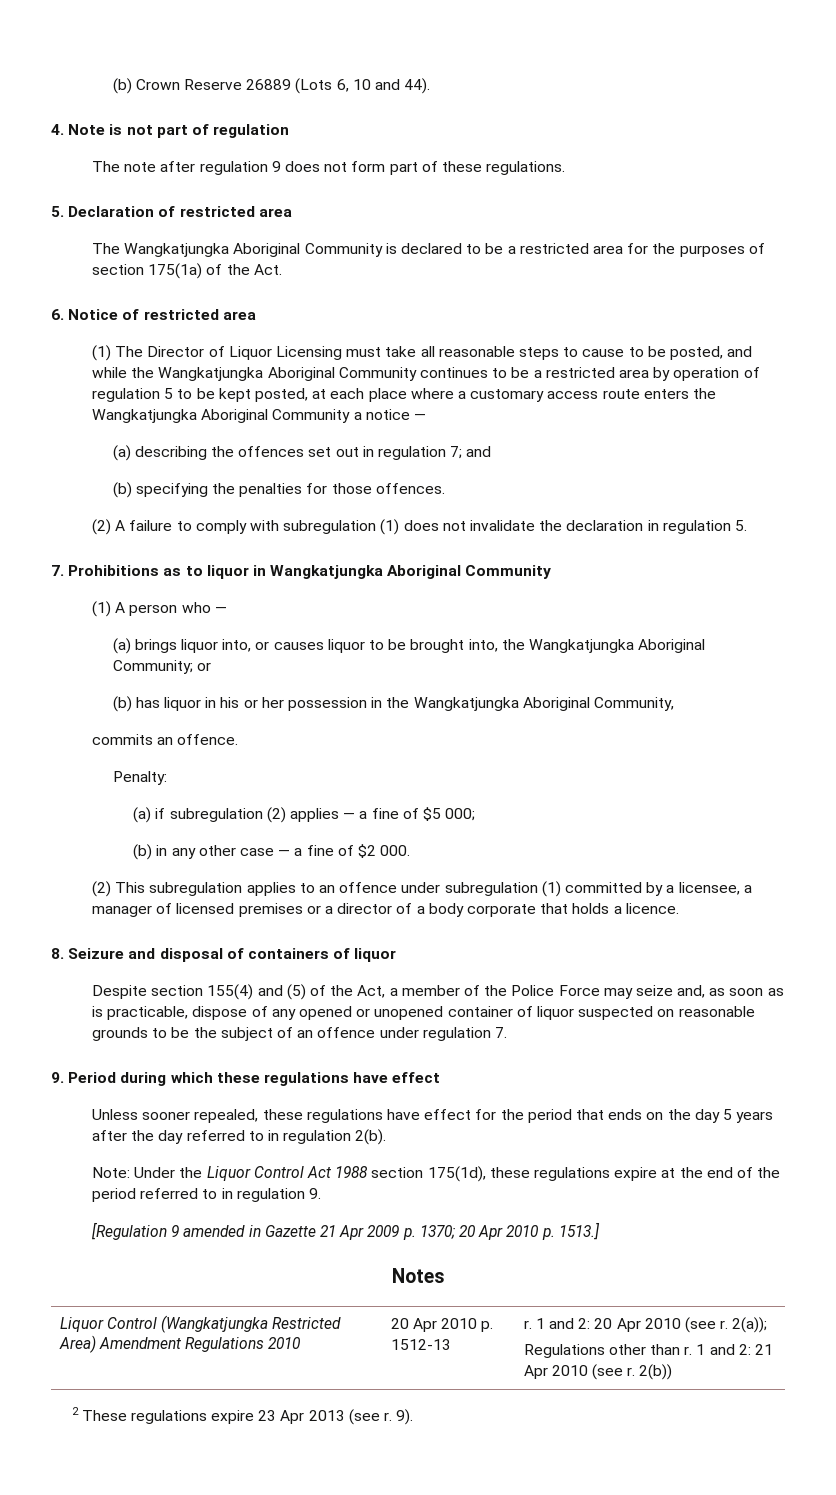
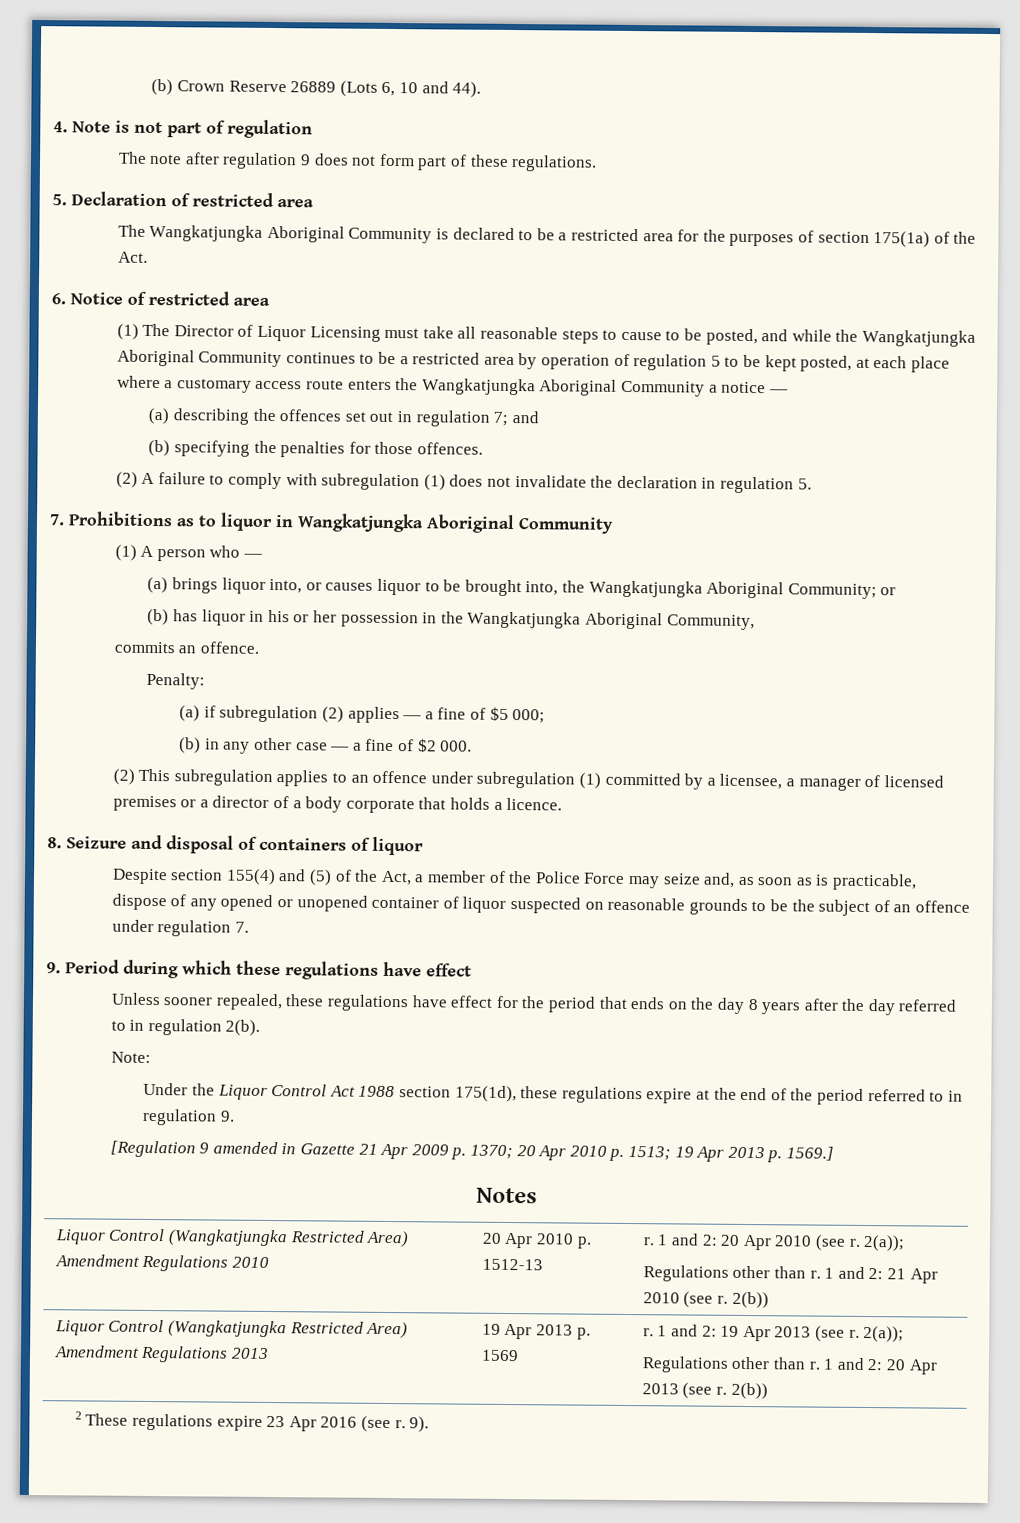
[722,1109,732,1120] 5 -> [747,999,759,1011] 8
(131, 1172) none -> (151, 1057) //
[558,1222,600,1240] 1513.] -> [627,1146,834,1163] 1513; 19 Apr 2013 p. 1569.]
(673, 1372) none -> [54,1319,409,1339] [53,1345,269,1363] [481,1323,591,1340] [480,1349,519,1362] [642,1324,905,1343] [641,1356,938,1375] [641,1382,768,1400] // Liquor Control (Wangkatjungka Restricted Area) Amendment Regulations 2013 | 19 Apr 2013 p. 1569 | r. 1 and 2: 19 Apr 2013 (see r. 2(a)); // Regulations other than r. 1 and 2: 20 Apr 2013 (see r. 2(b))
[308,1410,345,1421] 2013 -> [320,1416,358,1428] 2016

